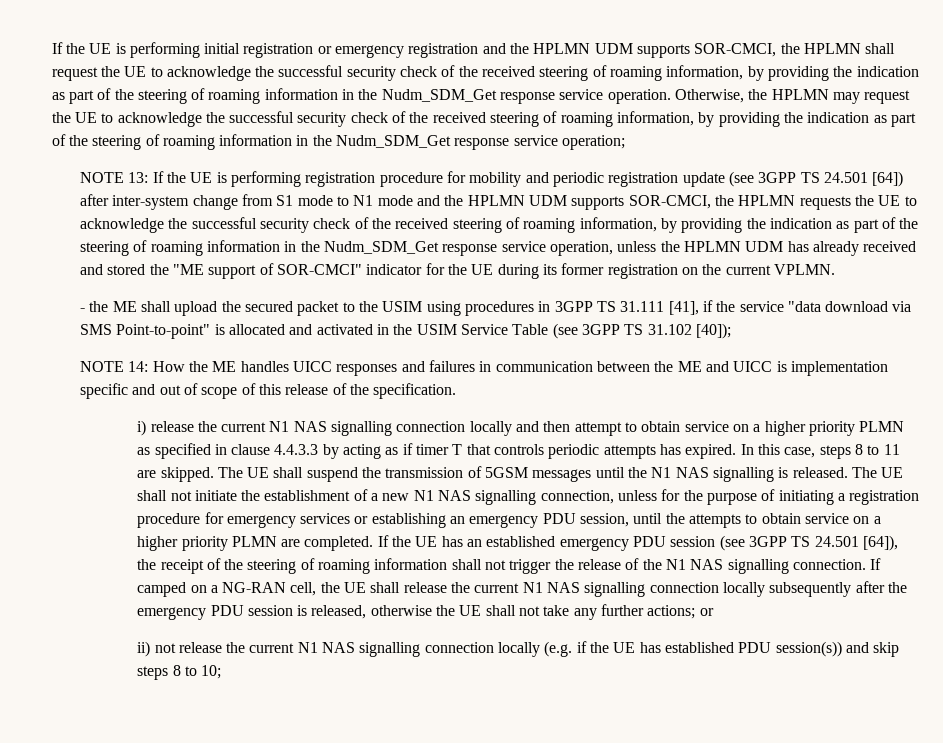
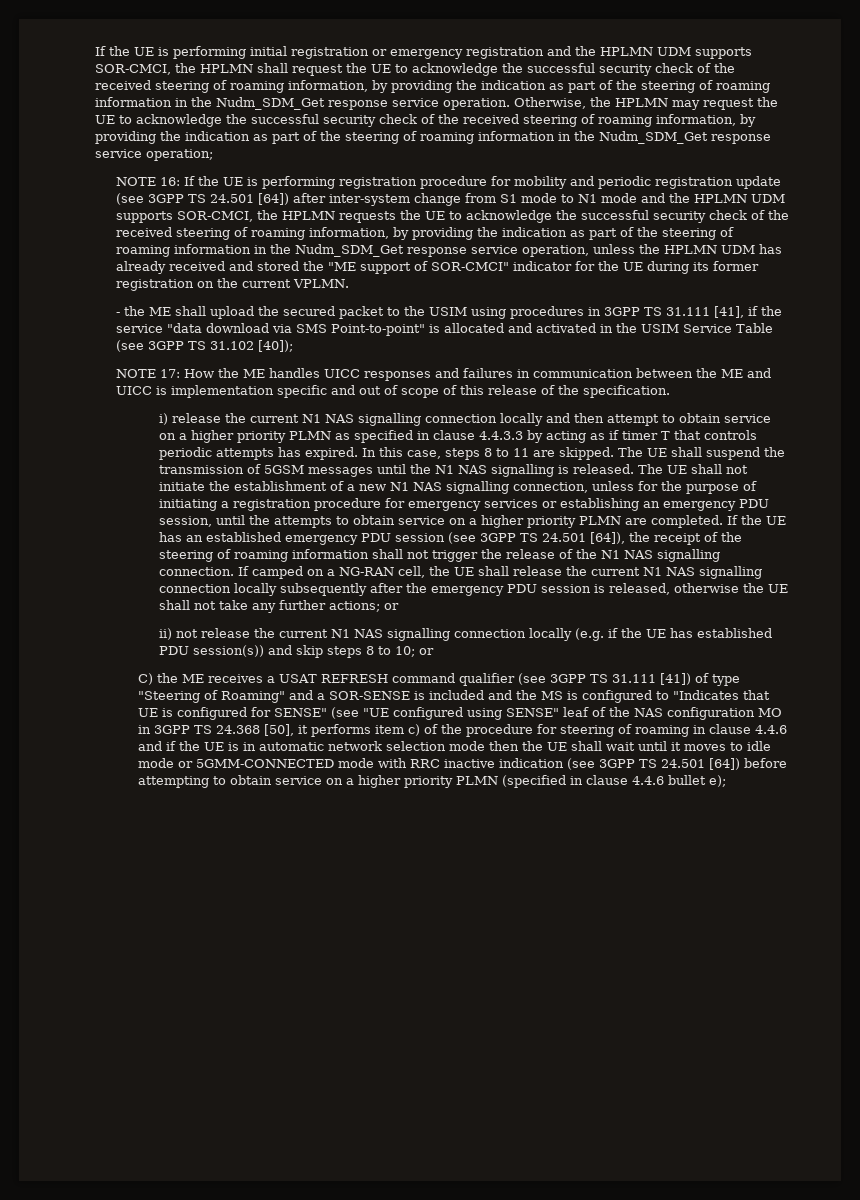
[128,172,149,183] 13: -> [160,177,181,186] 16:
[128,361,149,372] 14: -> [160,369,181,378] 17:
(222, 672) none -> [419,648,435,655] [137,673,740,686] [137,690,770,703] [137,707,782,720] [137,724,787,737] [137,741,771,751] [137,758,787,770] [137,775,726,788] or // C) the ME receives a USAT REFRESH command qualifier (see 3GPP TS 31.111 [41]) of type "Steering of Roaming" and a SOR-SENSE is included and the MS is configured to "Indicates that UE is configured for SENSE" (see "UE configured using SENSE" leaf of the NAS configuration MO in 3GPP TS 24.368 [50], it performs item c) of the procedure for steering of roaming in clause 4.4.6 and if the UE is in automatic network selection mode then the UE shall wait until it moves to idle mode or 5GMM-CONNECTED mode with RRC inactive indication (see 3GPP TS 24.501 [64]) before attempting to obtain service on a higher priority PLMN (specified in clause 4.4.6 bullet e);

